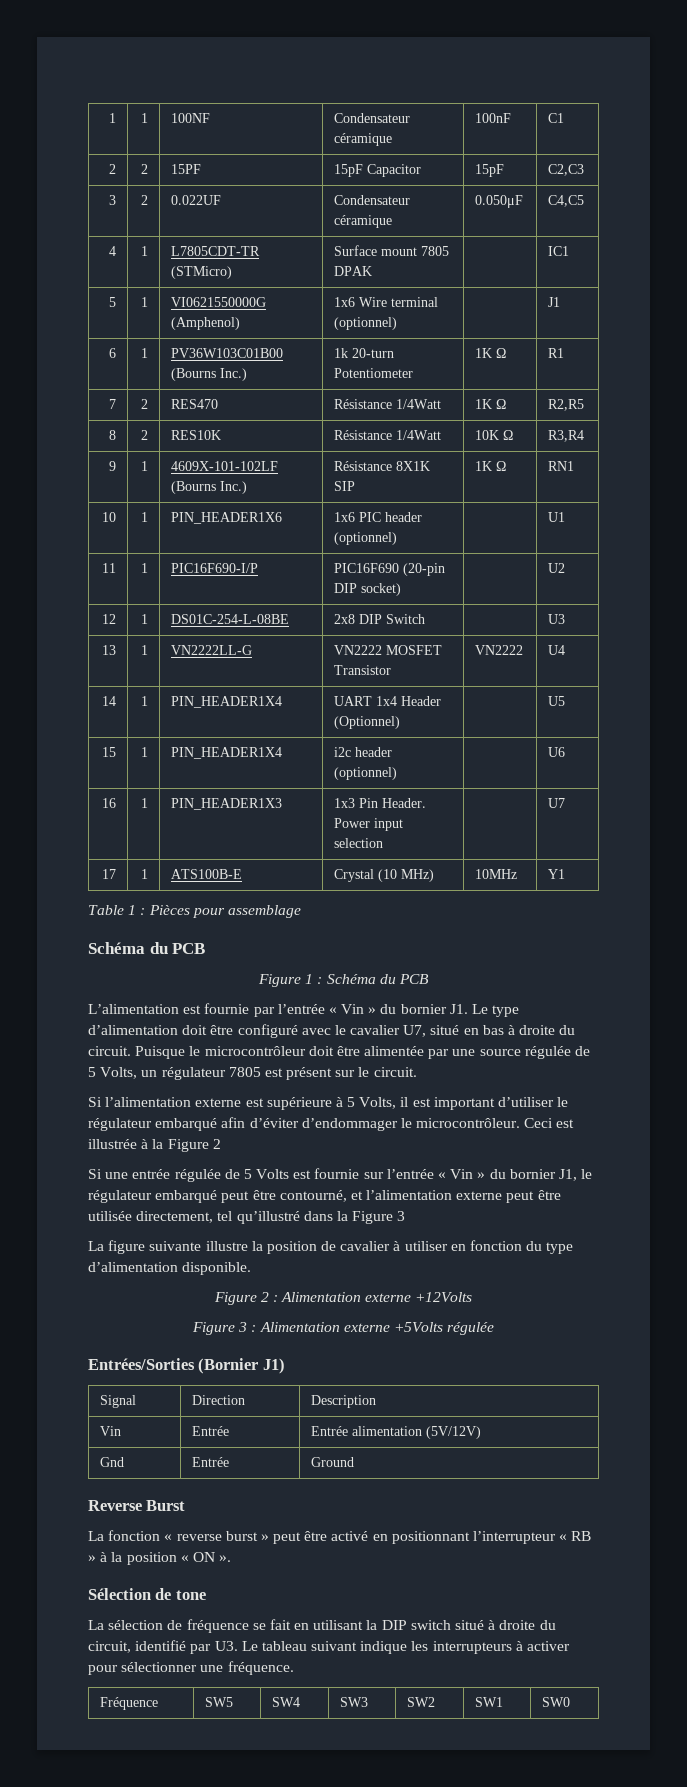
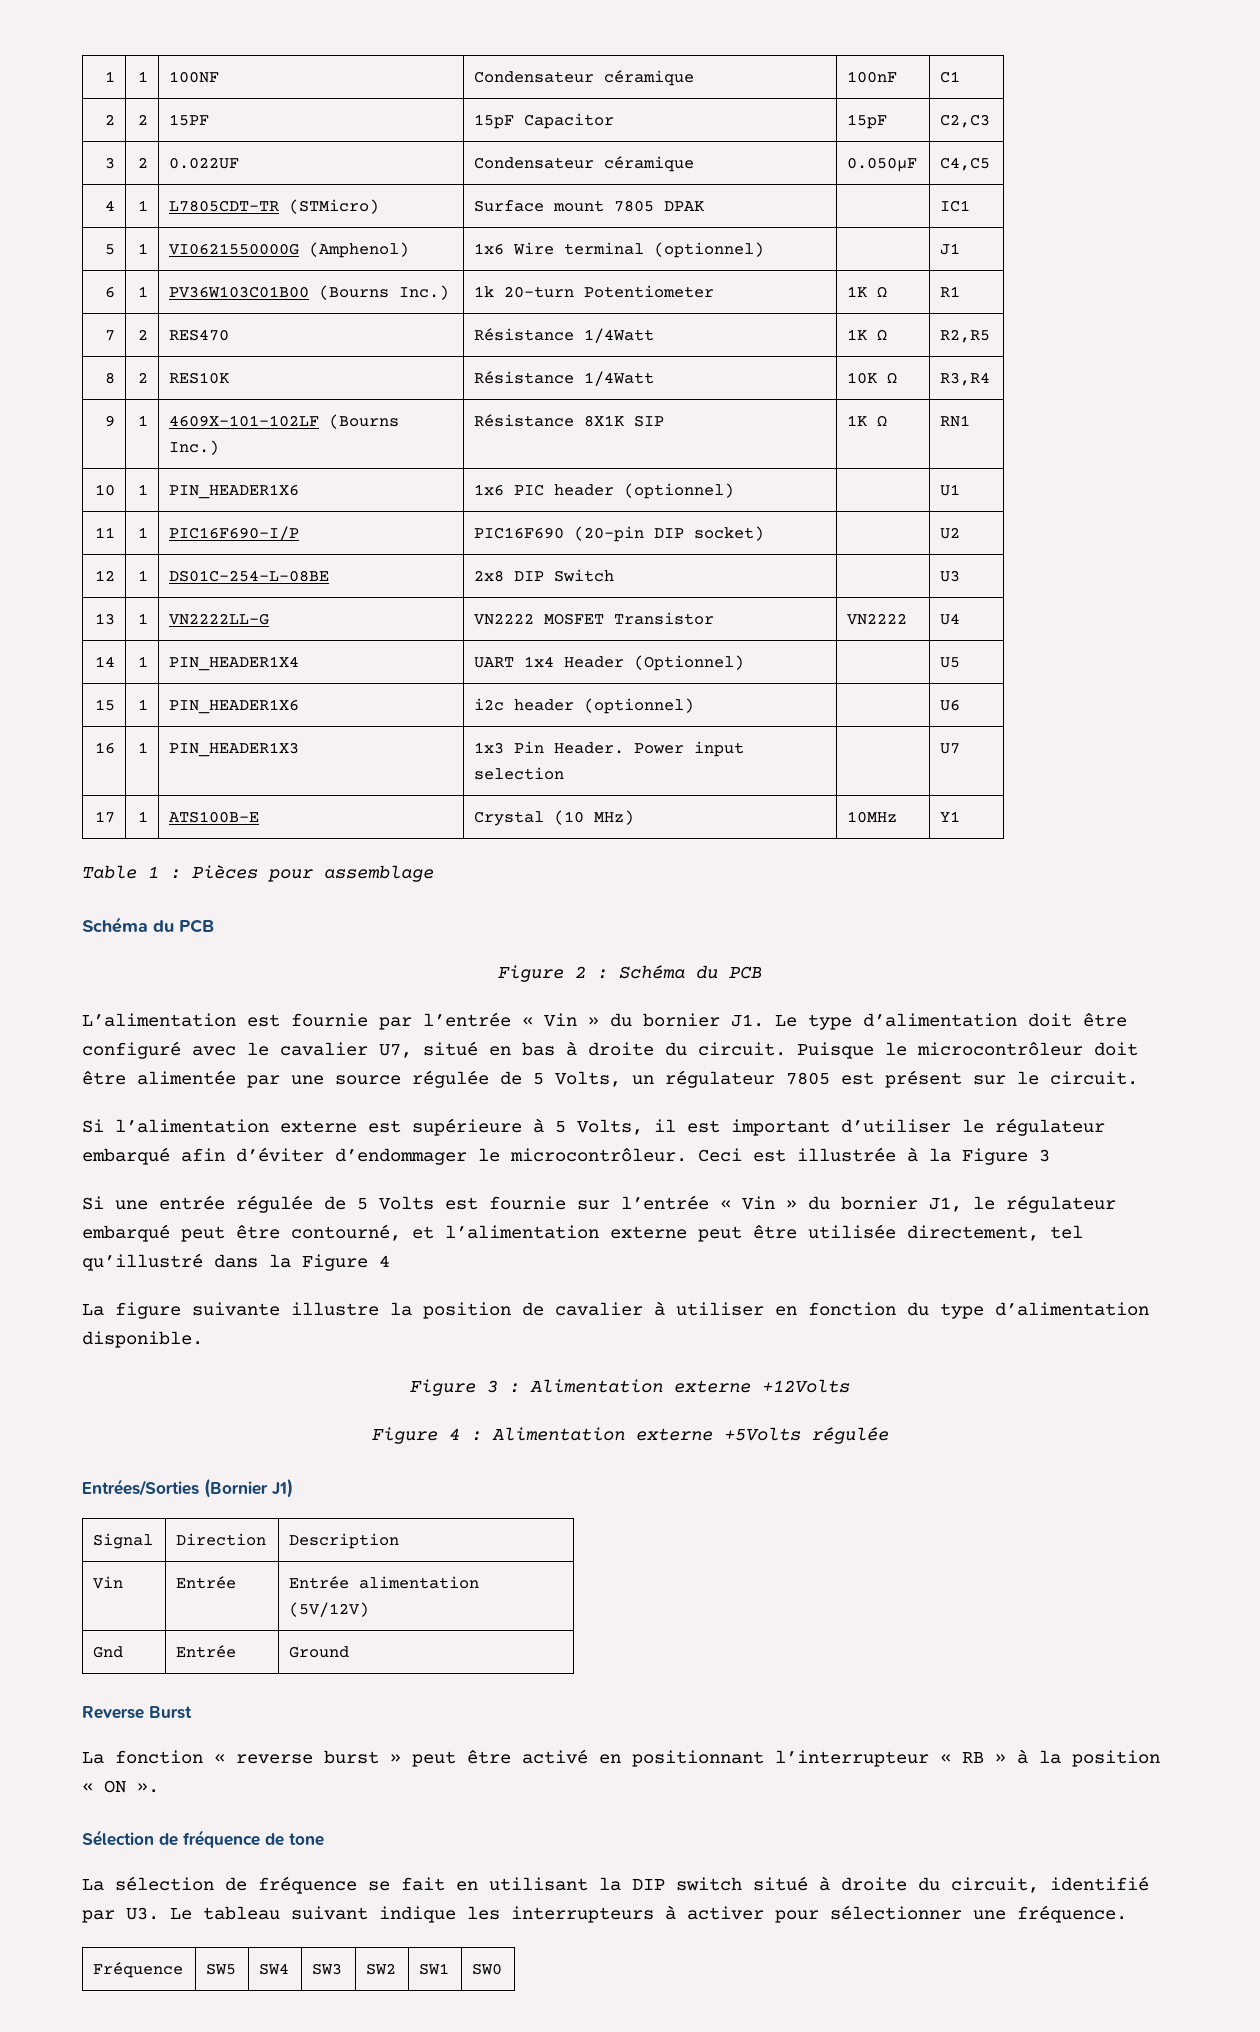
[171,747,283,759] PIN_HEADER1X4 -> [169,699,300,714] PIN_HEADER1X6
[305,974,314,984] 1 -> [575,966,586,978] 2
[212,1139,221,1149] 2 -> [1039,1149,1050,1162] 3
[397,1211,406,1221] 3 -> [379,1255,390,1267] 4
[260,1292,269,1302] 2 -> [487,1380,498,1393] 3
[238,1322,248,1332] 3 -> [448,1428,460,1440] 4
(172, 1594) none -> [183,1830,284,1848] fréquence de

